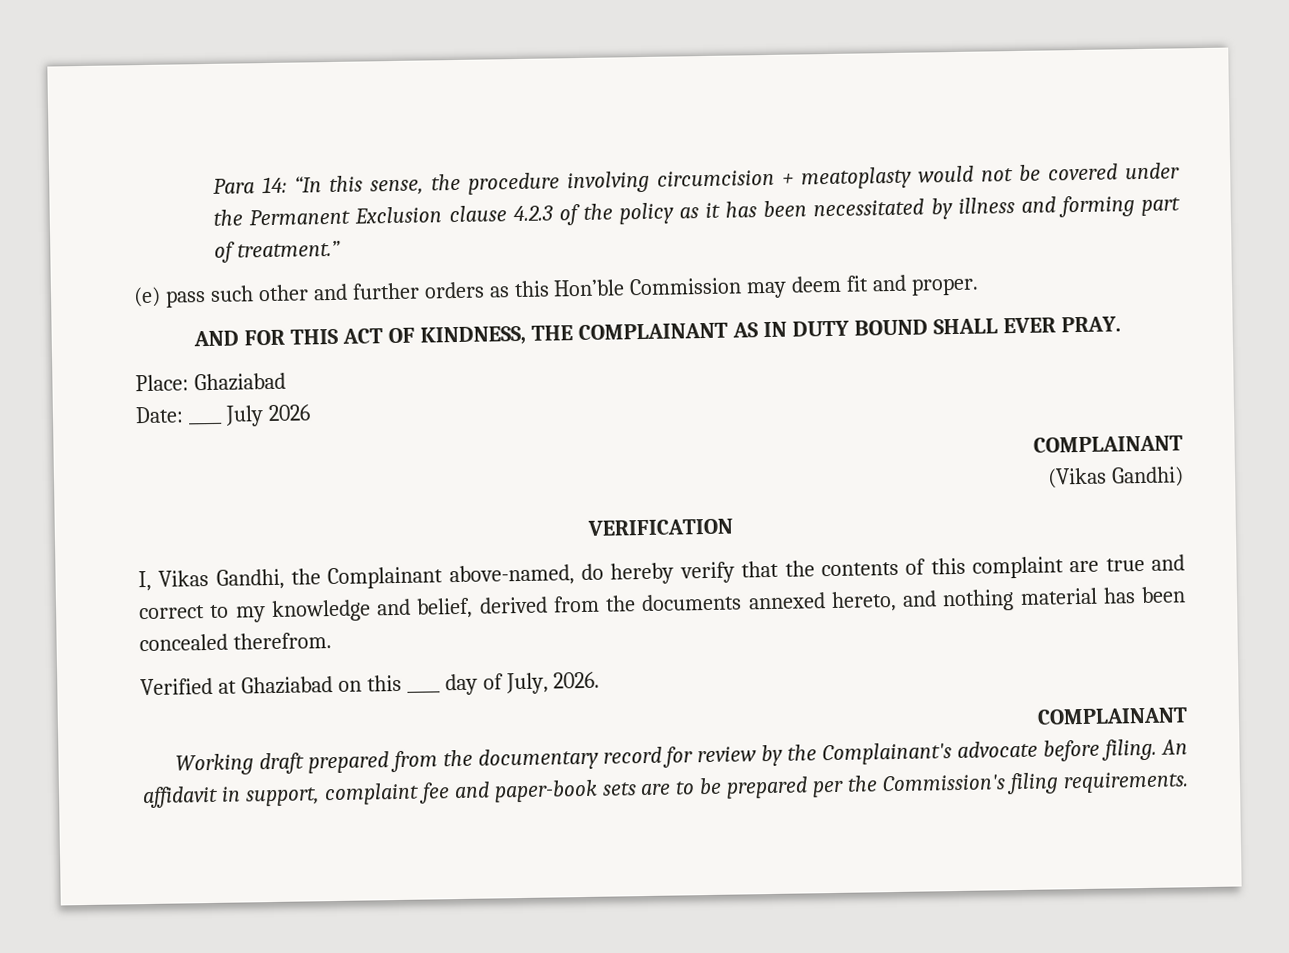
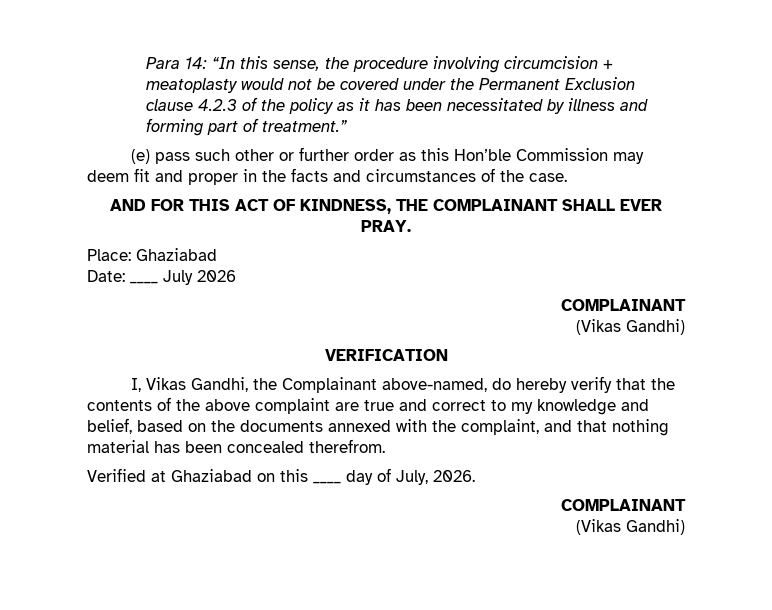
[312,281,485,301] and further orders -> [279,147,395,161] or further order
[911,277,980,296] proper. -> [188,168,567,185] proper in the facts and circumstances of the case.
[731,319,928,338] AS IN DUTY BOUND -> (558, 205) none
[930,557,966,575] this -> [176,399,250,411] the above
[478,595,600,614] derived from -> [137,420,206,432] based on
[830,590,937,613] hereto, and -> [396,419,607,435] with the complaint, and that
[174,738,1189,776] [141,771,1190,809] Working draft prepared from the documentary record for review by the Complainant's advocate before filing. An affidavit in support, complaint fee and paper-book sets are to be prepared per the Commission's filing requirements. -> [576,519,685,535] (Vikas Gandhi)

